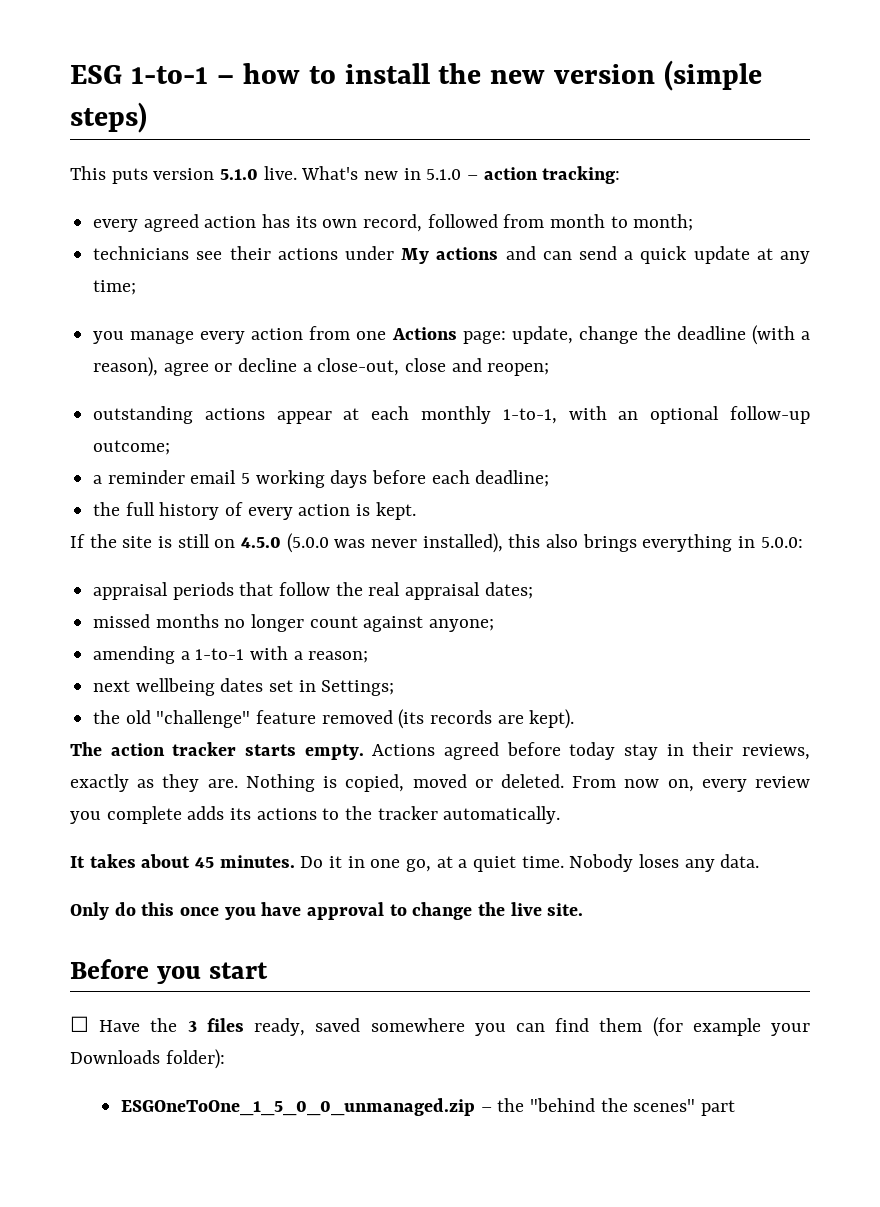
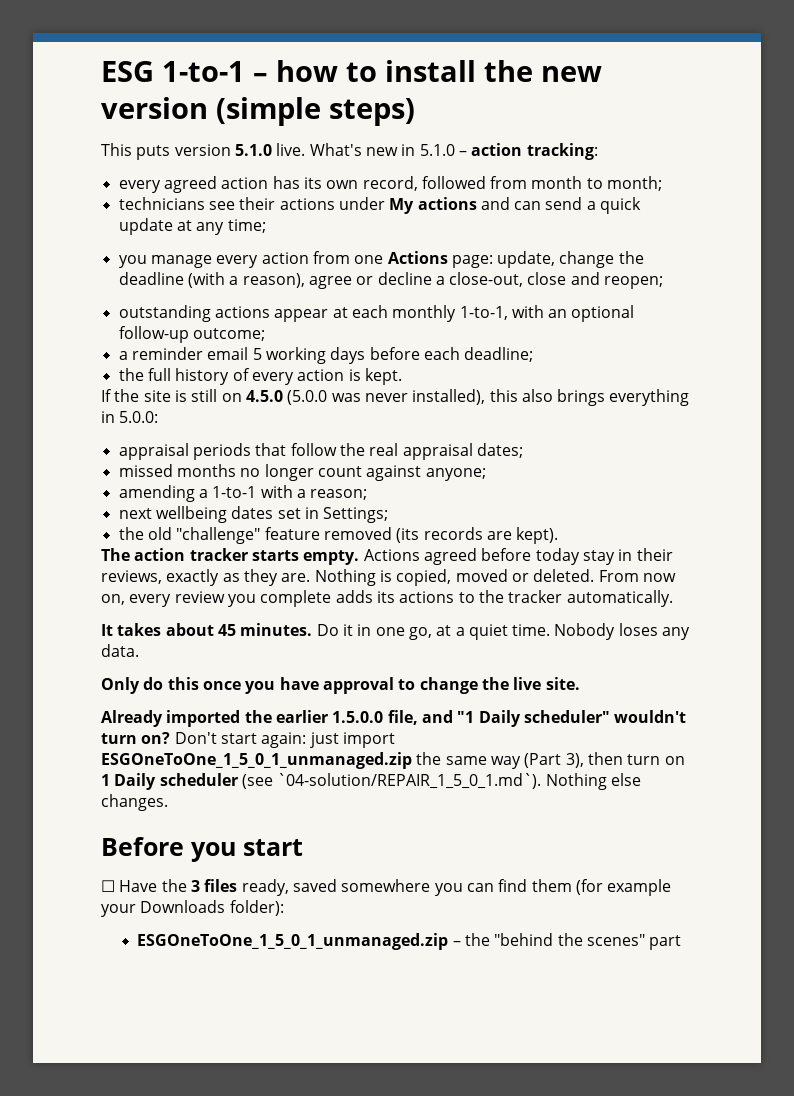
(584, 909) none -> [101,710,687,727] [101,732,395,748] [101,752,685,769] [101,773,641,790] [101,794,168,811] // Already imported the earlier 1.5.0.0 file, and "1 Daily scheduler" wouldn't turn on? Don't start again: just import ESGOneToOne_1_5_0_1_unmanaged.zip the same way (Part 3), then turn on 1 Daily scheduler (see `04-solution/REPAIR_1_5_0_1.md`). Nothing else changes.
[120,1098,475,1116] ESGOneToOne_1_5_0_0_unmanaged.zip -> [137,933,449,950] ESGOneToOne_1_5_0_1_unmanaged.zip

